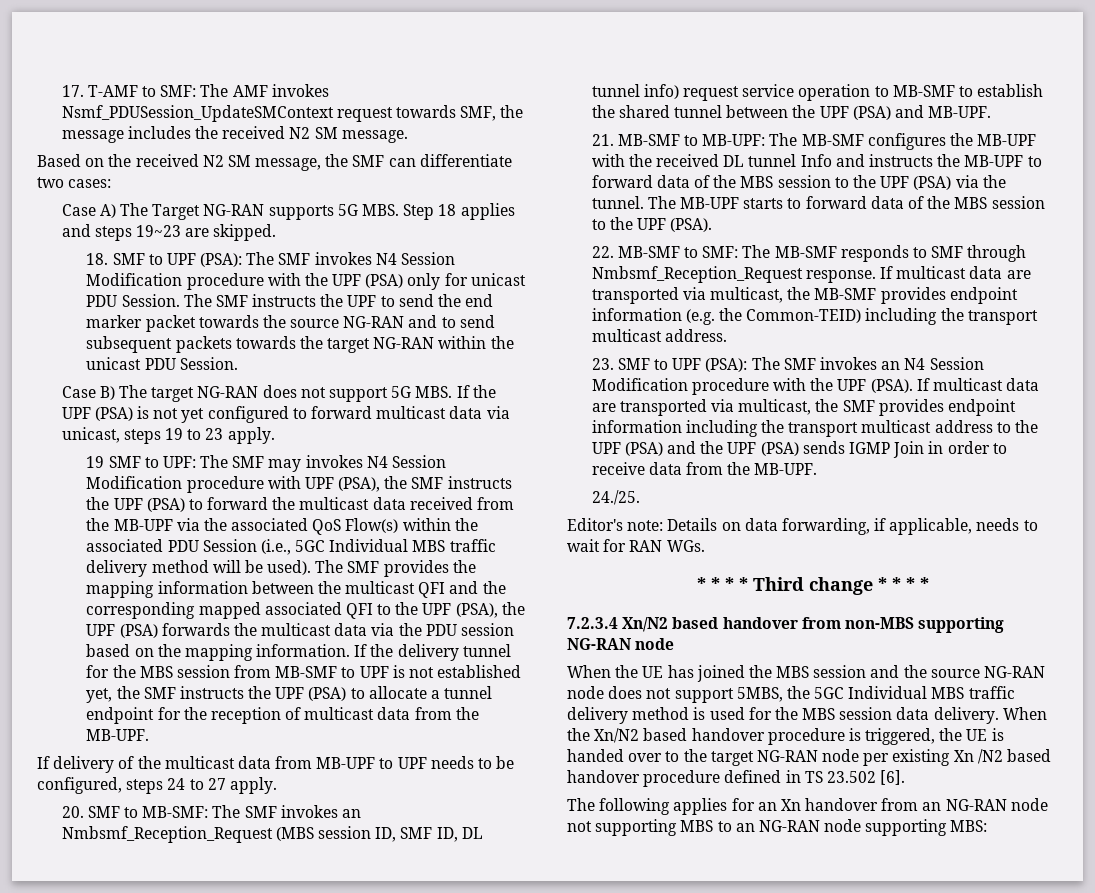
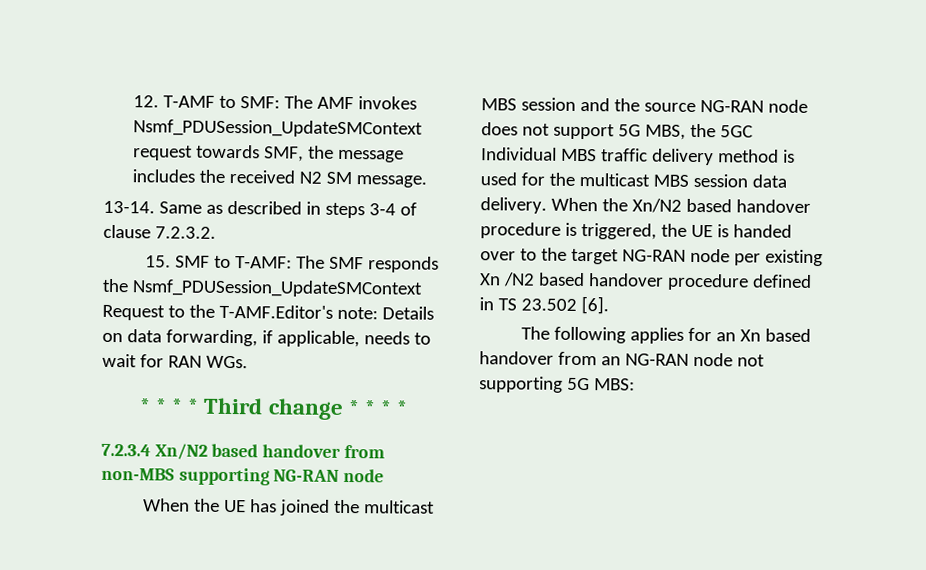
[61,85,84,97] 17. -> [133,95,160,108] 12.
[37,154,512,171] [37,177,112,188] [61,203,515,220] [61,224,277,241] [86,252,456,267] [86,273,526,290] [86,294,494,307] [86,315,495,332] [86,336,514,353] [86,357,238,370] [61,385,496,402] [61,406,510,423] [61,427,275,444] [86,455,447,472] [86,476,512,493] [86,497,515,512] [86,518,478,535] [86,539,496,555] [86,560,476,577] [86,581,506,598] [86,602,525,619] [86,623,515,638] [86,644,511,661] [86,665,522,678] [86,686,493,703] [86,707,479,724] [86,729,150,741] [37,756,515,773] [37,777,277,794] [61,805,361,818] [61,826,483,843] [591,84,1044,101] [591,105,992,120] [591,133,1037,150] [591,154,1042,167] [591,175,1006,190] [591,196,1045,209] [591,217,713,232] [591,245,1027,262] [591,266,1031,283] [591,287,1018,304] [591,308,1038,325] [591,329,727,342] [591,357,984,372] [591,378,1040,395] [591,399,1016,416] [591,420,1038,437] [591,441,1007,458] [591,462,818,475] [591,490,640,505] [567,518,623,531] Based on the received N2 SM message, the SMF can differentiate two cases: // Case A) The Target NG-RAN supports 5G MBS. Step 18 applies and steps 19~23 are skipped. // 18. SMF to UPF (PSA): The SMF invokes N4 Session Modification procedure with the UPF (PSA) only for unicast PDU Session. The SMF instructs the UPF to send the end marker packet towards the source NG-RAN and to send subsequent packets towards the target NG-RAN within the unicast PDU Session. // Case B) The target NG-RAN does not support 5G MBS. If the UPF (PSA) is not yet configured to forward multicast data via unicast, steps 19 to 23 apply. // 19 SMF to UPF: The SMF may invokes N4 Session Modification procedure with UPF (PSA), the SMF instructs the UPF (PSA) to forward the multicast data received from the MB-UPF via the associated QoS Flow(s) within the associated PDU Session (i.e., 5GC Individual MBS traffic delivery method will be used). The SMF provides the mapping information between the multicast QFI and the corresponding mapped associated QFI to the UPF (PSA), the UPF (PSA) forwards the multicast data via the PDU session based on the mapping information. If the delivery tunnel for the MBS session from MB-SMF to UPF is not established yet, the SMF instructs the UPF (PSA) to allocate a tunnel endpoint for the reception of multicast data from the MB-UPF. // If delivery of the multicast data from MB-UPF to UPF needs to be configured, steps 24 to 27 apply. // 20. SMF to MB-SMF: The SMF invokes an Nmbsmf_Reception_Request (MBS session ID, SMF ID, DL tunnel info) request service operation to MB-SMF to establish the shared tunnel between the UPF (PSA) and MB-UPF. // 21. MB-SMF to MB-UPF: The MB-SMF configures the MB-UPF with the received DL tunnel Info and instructs the MB-UPF to forward data of the MBS session to the UPF (PSA) via the tunnel. The MB-UPF starts to forward data of the MBS session to the UPF (PSA). // 22. MB-SMF to SMF: The MB-SMF responds to SMF through Nmbsmf_Reception_Request response. If multicast data are transported via multicast, the MB-SMF provides endpoint information (e.g. the Common-TEID) including the transport multicast address. // 23. SMF to UPF (PSA): The SMF invokes an N4 Session Modification procedure with the UPF (PSA). If multicast data are transported via multicast, the SMF provides endpoint information including the transport multicast address to the UPF (PSA) and the UPF (PSA) sends IGMP Join in order to receive data from the MB-UPF. // 24./25. // Editor's -> [103,200,417,219] [103,224,216,239] [145,255,440,273] [102,278,423,298] [102,304,333,321] 13-14. Same as described in steps 3-4 of clause 7.2.3.2. // 15. SMF to T-AMF: The SMF responds the Nsmf_PDUSession_UpdateSMContext Request to the T-AMF.Editor's
(772, 671) none -> [364,500,436,514] multicast
[736,687,783,702] 5MBS, -> [617,124,686,140] 5G MBS,
(798, 713) none -> [578,172,650,187] multicast
(801, 805) none -> [765,328,812,342] based
[680,819,948,836] MBS to an NG-RAN node supporting -> [566,377,590,391] 5G

